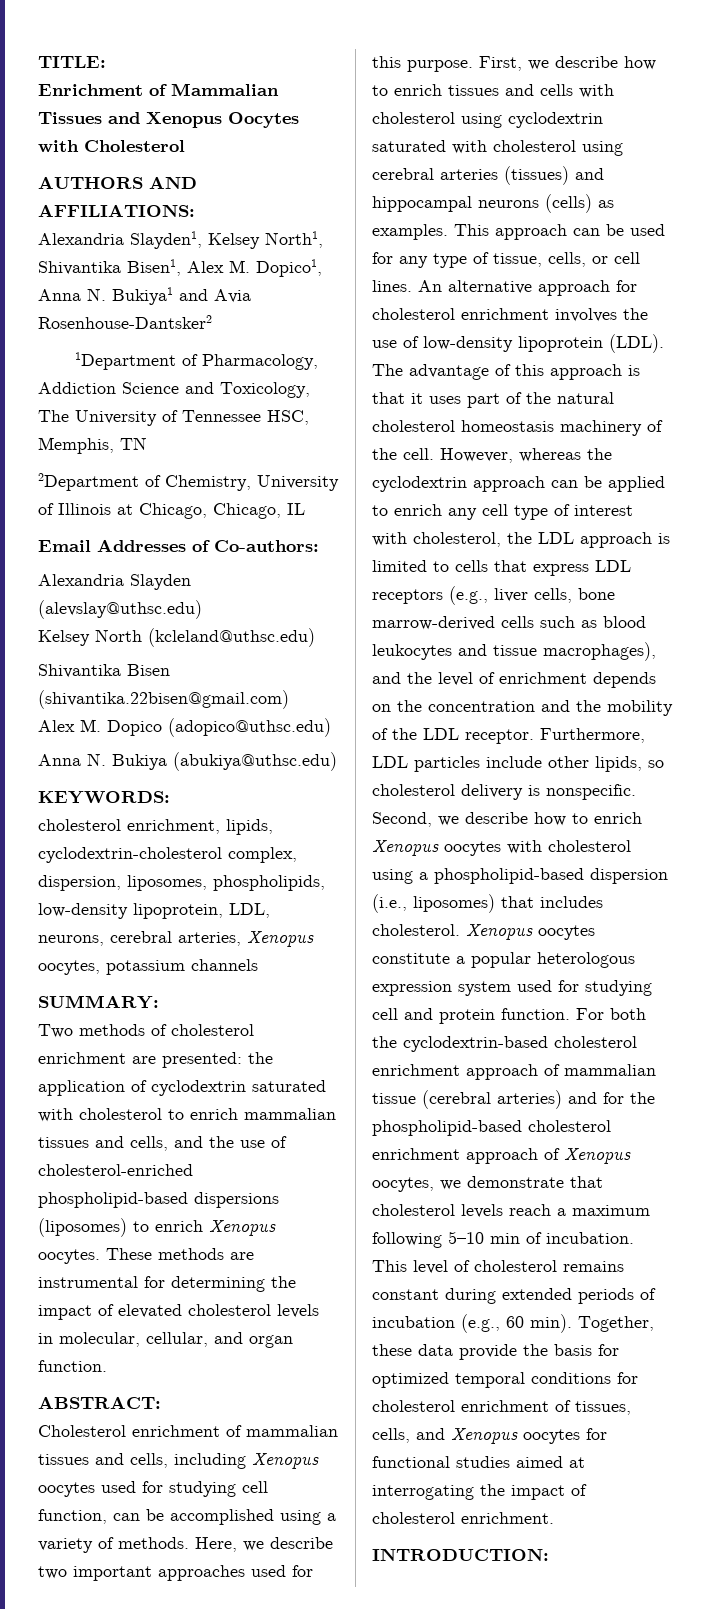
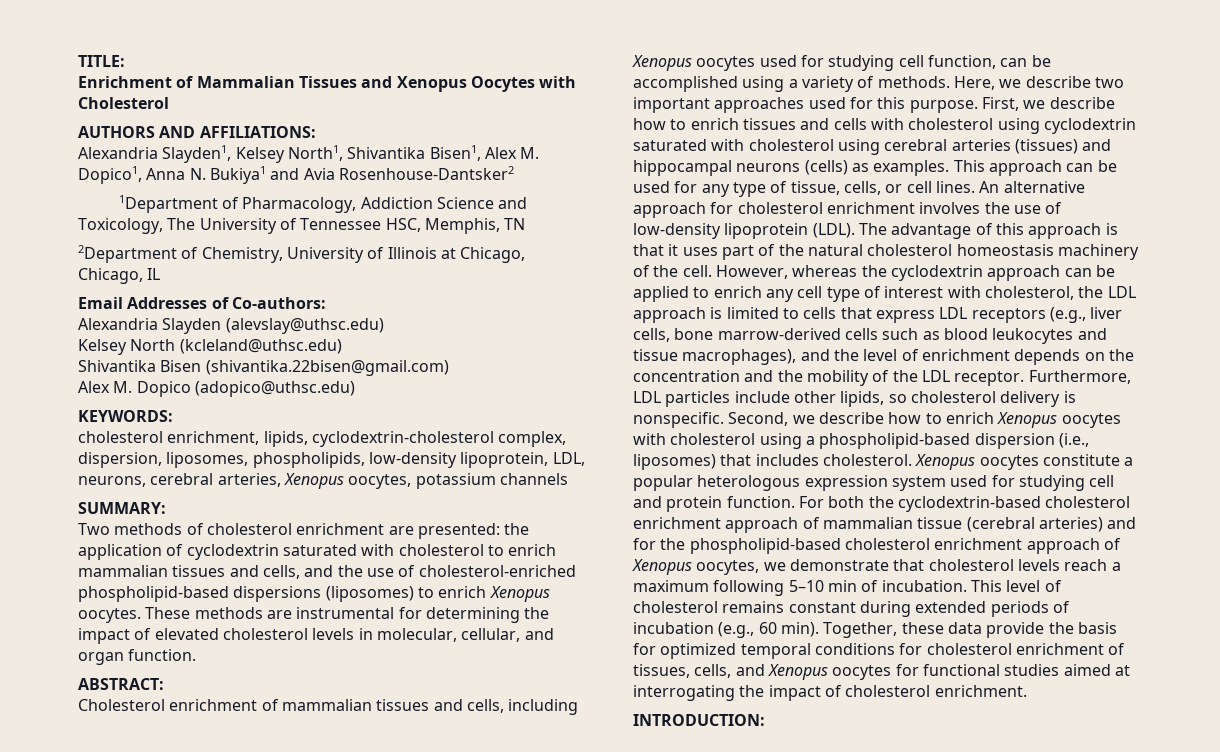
[38,752,337,771] // Anna N. Bukiya (abukiya@uthsc.edu) -> (355, 389) none

